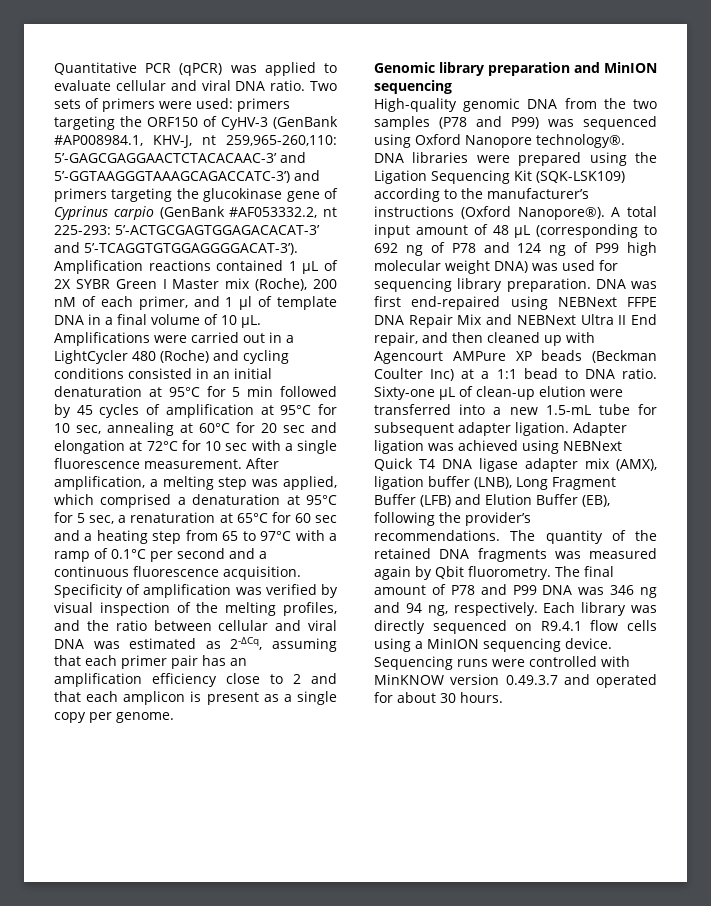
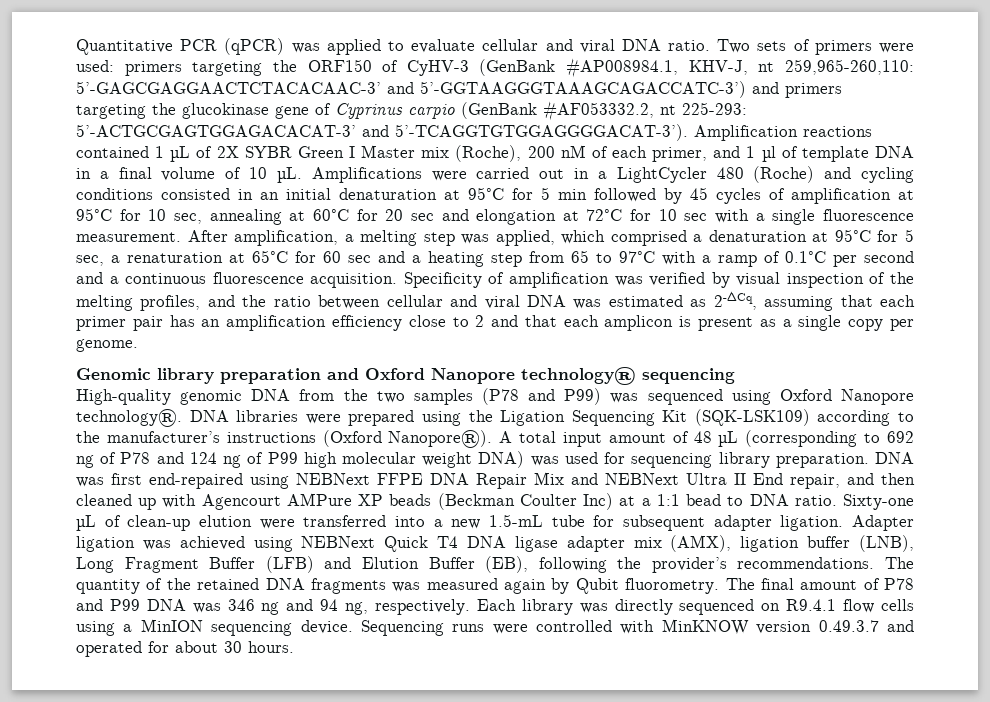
[604,62,657,73] MinION -> [365,367,636,385] Oxford Nanopore technology®
[435,566,464,579] Qbit -> [575,578,619,594] Qubit

